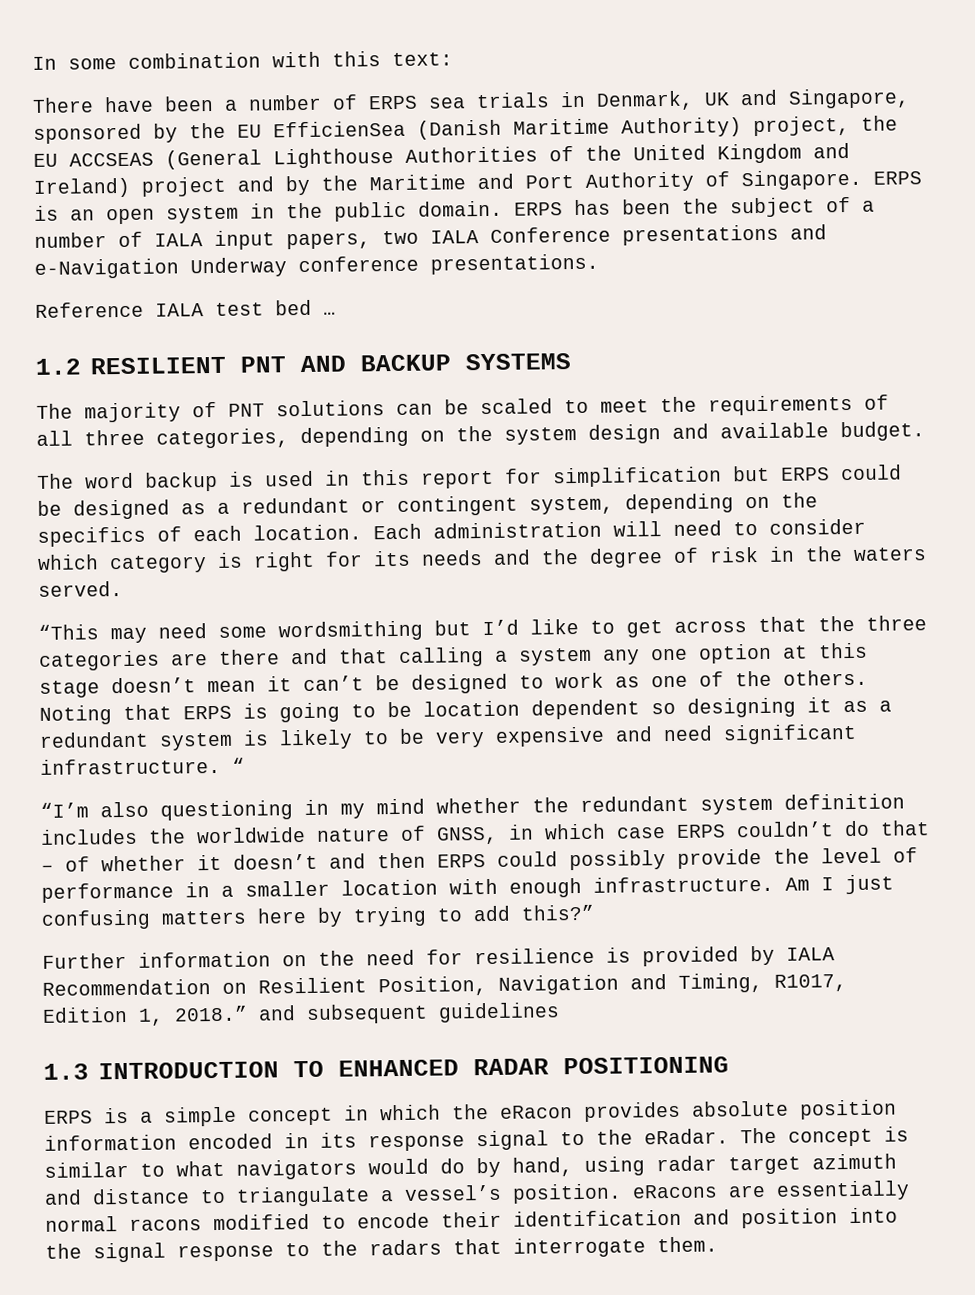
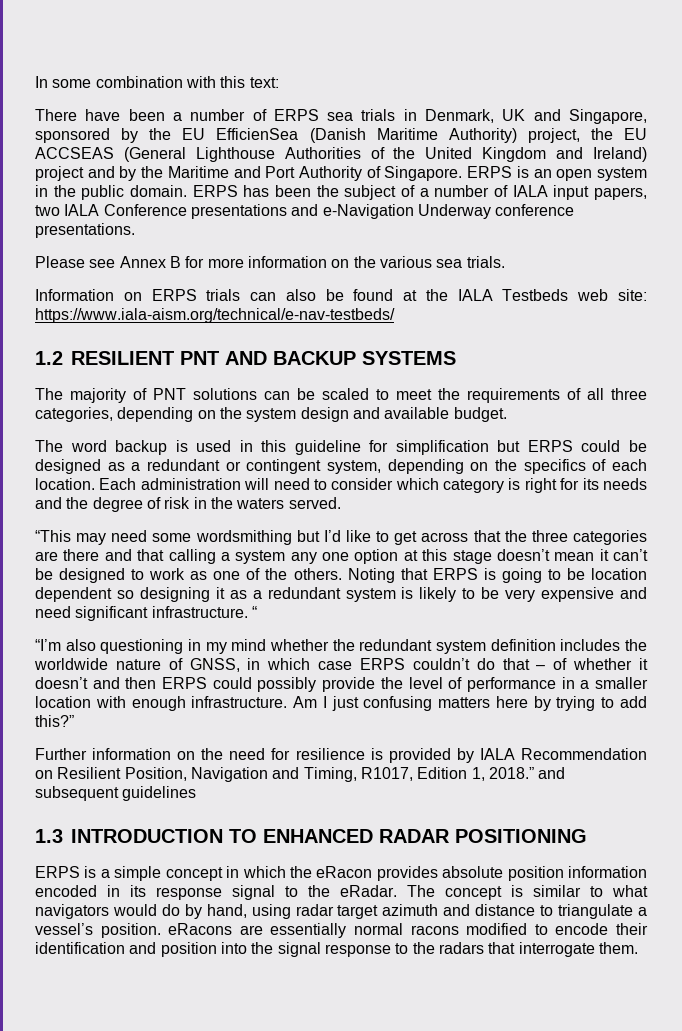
[35,299,336,318] Reference IALA test bed … -> [35,256,505,268] [35,289,647,301] [35,308,395,323] Please see Annex B for more information on the various sea trials. // Information on ERPS trials can also be found at the IALA Testbeds web site: https://www.iala-aism.org/technical/e-nav-testbeds/
[421,470,494,489] report -> [294,440,361,455] guideline

